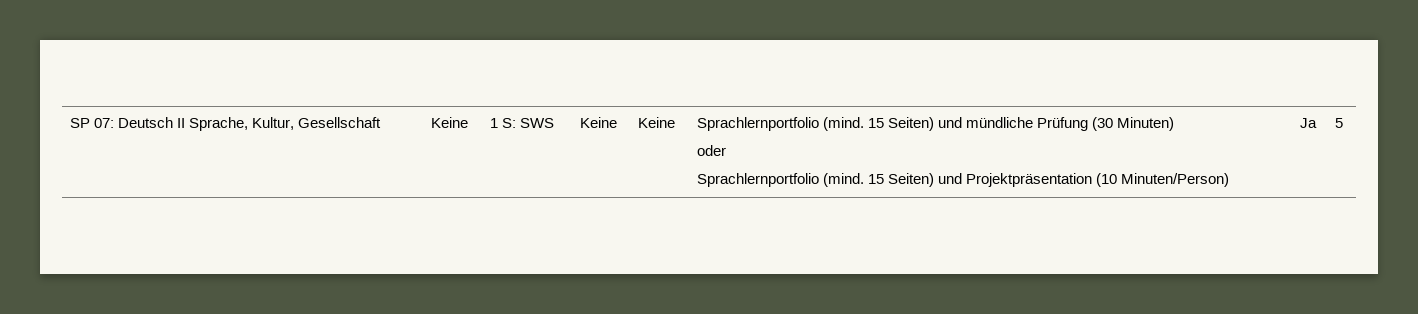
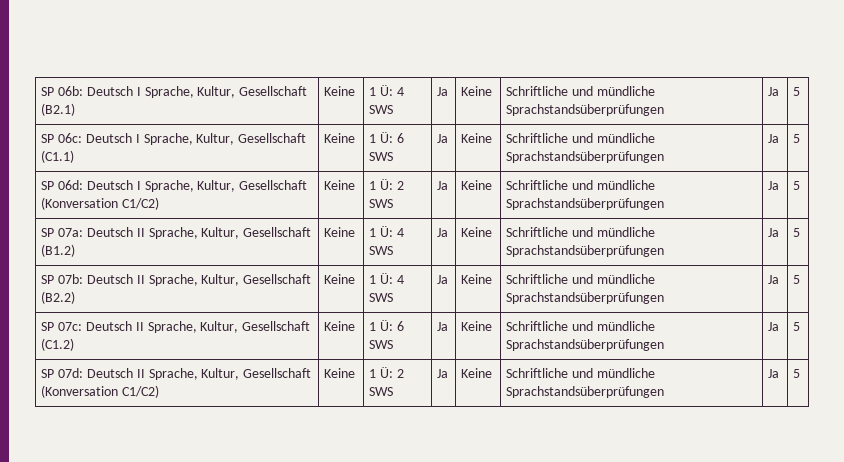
[69,117,382,131] [430,117,468,128] [489,118,555,128] [579,117,617,128] [637,117,675,128] [696,117,1175,131] [696,145,726,156] [696,173,1230,187] SP 07: Deutsch II Sprache, Kultur, Gesellschaft | Keine | 1 S: SWS | Keine | Keine | Sprachlernportfolio (mind. 15 Seiten) und mündliche Prüfung (30 Minuten) // oder // Sprachlernportfolio (mind. 15 Seiten) und Projektpräsentation (10 Minuten/Person) -> [41,86,308,98] [41,103,76,116] [324,86,356,96] [369,85,404,96] [369,105,394,114] [437,87,449,96] [461,86,493,96] [506,86,655,96] [506,104,665,116] [768,87,780,96] [793,87,801,96] [41,133,307,145] [41,150,75,163] [324,133,356,143] [369,132,404,143] [369,152,394,161] [437,134,449,143] [461,133,493,143] [506,133,655,143] [506,151,665,163] [768,134,780,143] [793,134,801,143] [41,180,308,192] [41,197,160,210] [324,180,356,190] [369,179,404,190] [369,199,394,208] [437,181,449,190] [461,180,493,190] [506,180,655,190] [506,198,665,210] [768,181,780,190] [793,181,801,190] [41,227,312,239] [41,244,76,257] [324,227,356,237] [369,226,404,237] [369,246,394,255] [437,228,449,237] [461,227,493,237] [506,227,655,237] [506,245,665,257] [768,228,780,237] [793,228,801,237] [41,274,312,286] [41,291,76,304] [324,274,356,284] [369,273,404,284] [369,293,394,302] [437,275,449,284] [461,274,493,284] [506,274,655,284] [506,292,665,304] [768,275,780,284] [793,275,801,284] [41,321,311,333] [41,338,75,351] [324,321,356,331] [369,320,404,331] [369,340,394,349] [437,322,449,331] [461,321,493,331] [506,321,655,331] [506,339,665,351] [768,322,780,331] [793,322,801,331] [41,368,312,380] [41,385,160,398] [324,368,356,378] [369,367,404,378] [369,387,394,396] [437,369,449,378] [461,368,493,378] [506,368,655,378] [506,386,665,398] SP 06b: Deutsch I Sprache, Kultur, Gesellschaft (B2.1) | Keine | 1 Ü: 4 SWS | Ja | Keine | Schriftliche und mündliche Sprachstandsüberprüfungen | Ja | 5 // SP 06c: Deutsch I Sprache, Kultur, Gesellschaft (C1.1) | Keine | 1 Ü: 6 SWS | Ja | Keine | Schriftliche und mündliche Sprachstandsüberprüfungen | Ja | 5 // SP 06d: Deutsch I Sprache, Kultur, Gesellschaft (Konversation C1/C2) | Keine | 1 Ü: 2 SWS | Ja | Keine | Schriftliche und mündliche Sprachstandsüberprüfungen | Ja | 5 // SP 07a: Deutsch II Sprache, Kultur, Gesellschaft (B1.2) | Keine | 1 Ü: 4 SWS | Ja | Keine | Schriftliche und mündliche Sprachstandsüberprüfungen | Ja | 5 // SP 07b: Deutsch II Sprache, Kultur, Gesellschaft (B2.2) | Keine | 1 Ü: 4 SWS | Ja | Keine | Schriftliche und mündliche Sprachstandsüberprüfungen | Ja | 5 // SP 07c: Deutsch II Sprache, Kultur, Gesellschaft (C1.2) | Keine | 1 Ü: 6 SWS | Ja | Keine | Schriftliche und mündliche Sprachstandsüberprüfungen | Ja | 5 // SP 07d: Deutsch II Sprache, Kultur, Gesellschaft (Konversation C1/C2) | Keine | 1 Ü: 2 SWS | Ja | Keine | Schriftliche und mündliche Sprachstandsüberprüfungen

